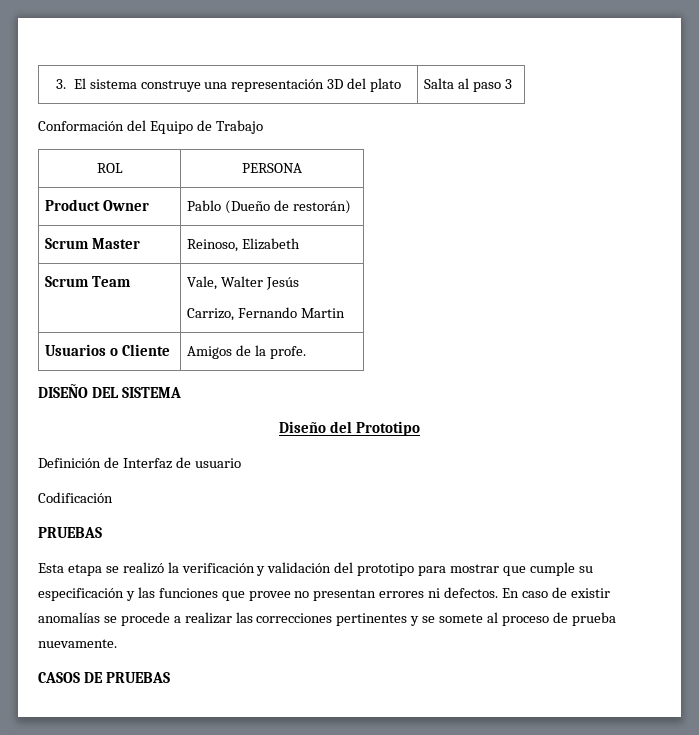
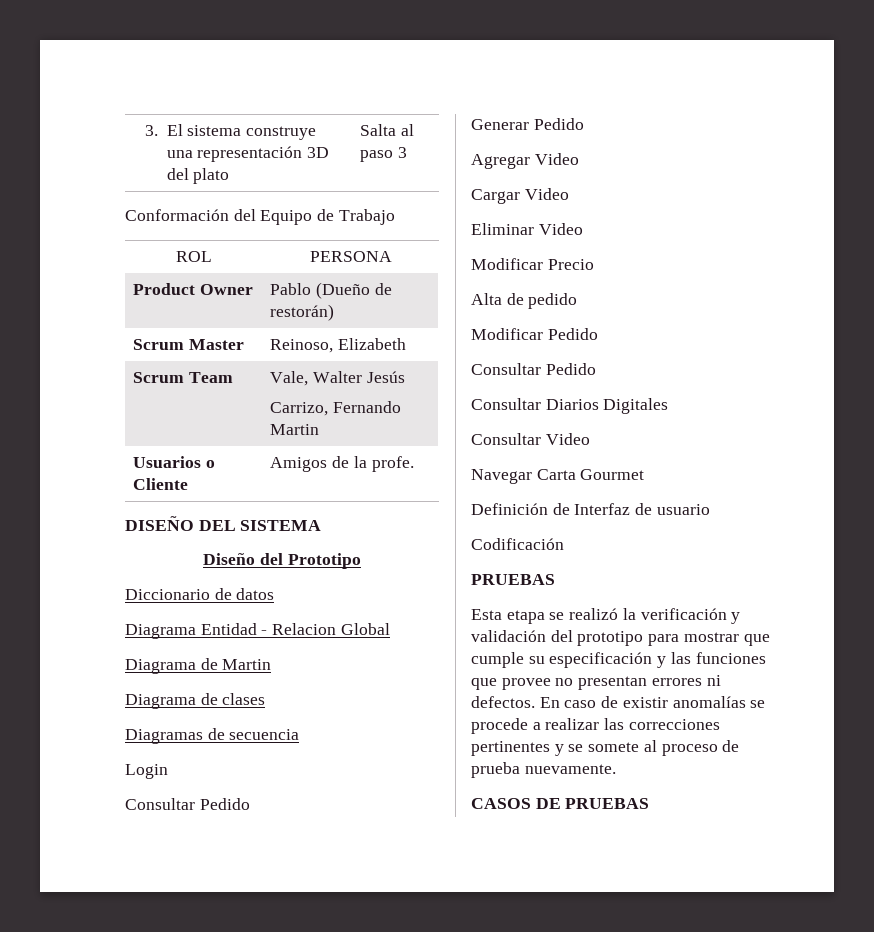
(420, 428) none -> [125,588,275,600] [125,623,390,639] [125,658,272,674] [125,693,266,709] [125,728,300,744] [125,764,168,779] [125,798,250,810] [471,118,584,130] [471,153,579,169] [471,188,569,204] [471,223,583,235] [471,258,594,270] [471,293,578,309] [471,328,598,340] [471,363,596,375] [471,398,669,414] [471,433,590,445] [471,469,645,484] // Diccionario de datos // Diagrama Entidad - Relacion Global // Diagrama de Martin // Diagrama de clases // Diagramas de secuencia // Login // Consultar Pedido // Generar Pedido // Agregar Video // Cargar Video // Eliminar Video // Modificar Precio // Alta de pedido // Modificar Pedido // Consultar Pedido // Consultar Diarios Digitales // Consultar Video // Navegar Carta Gourmet

